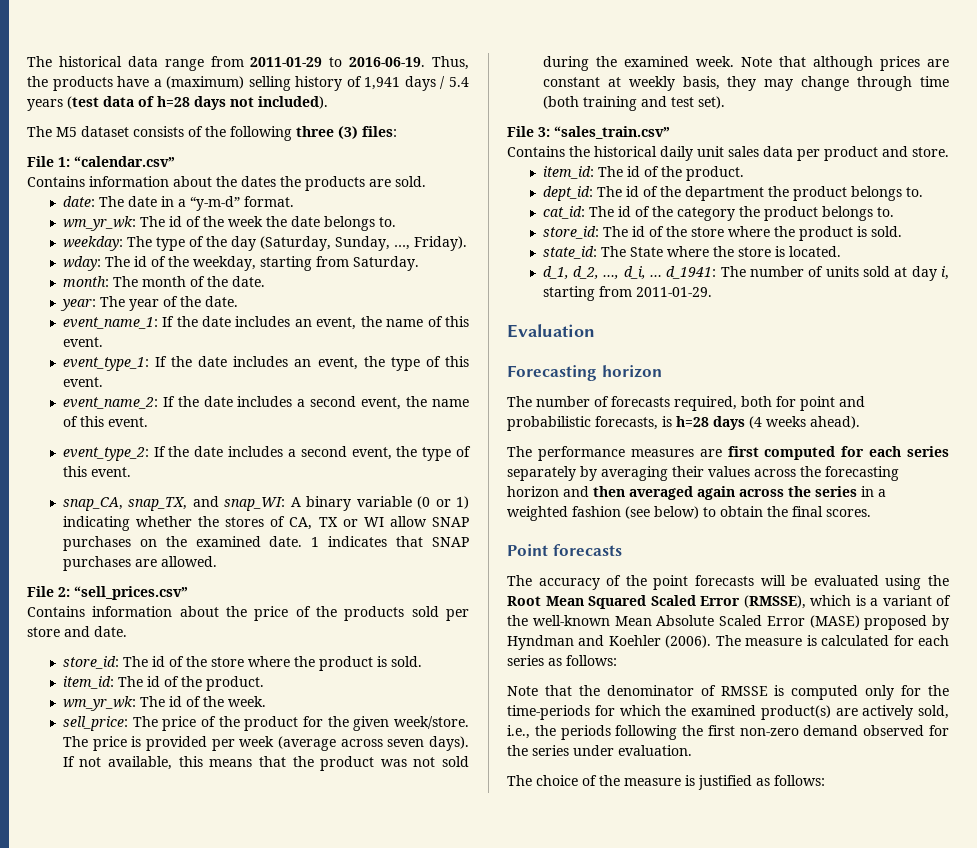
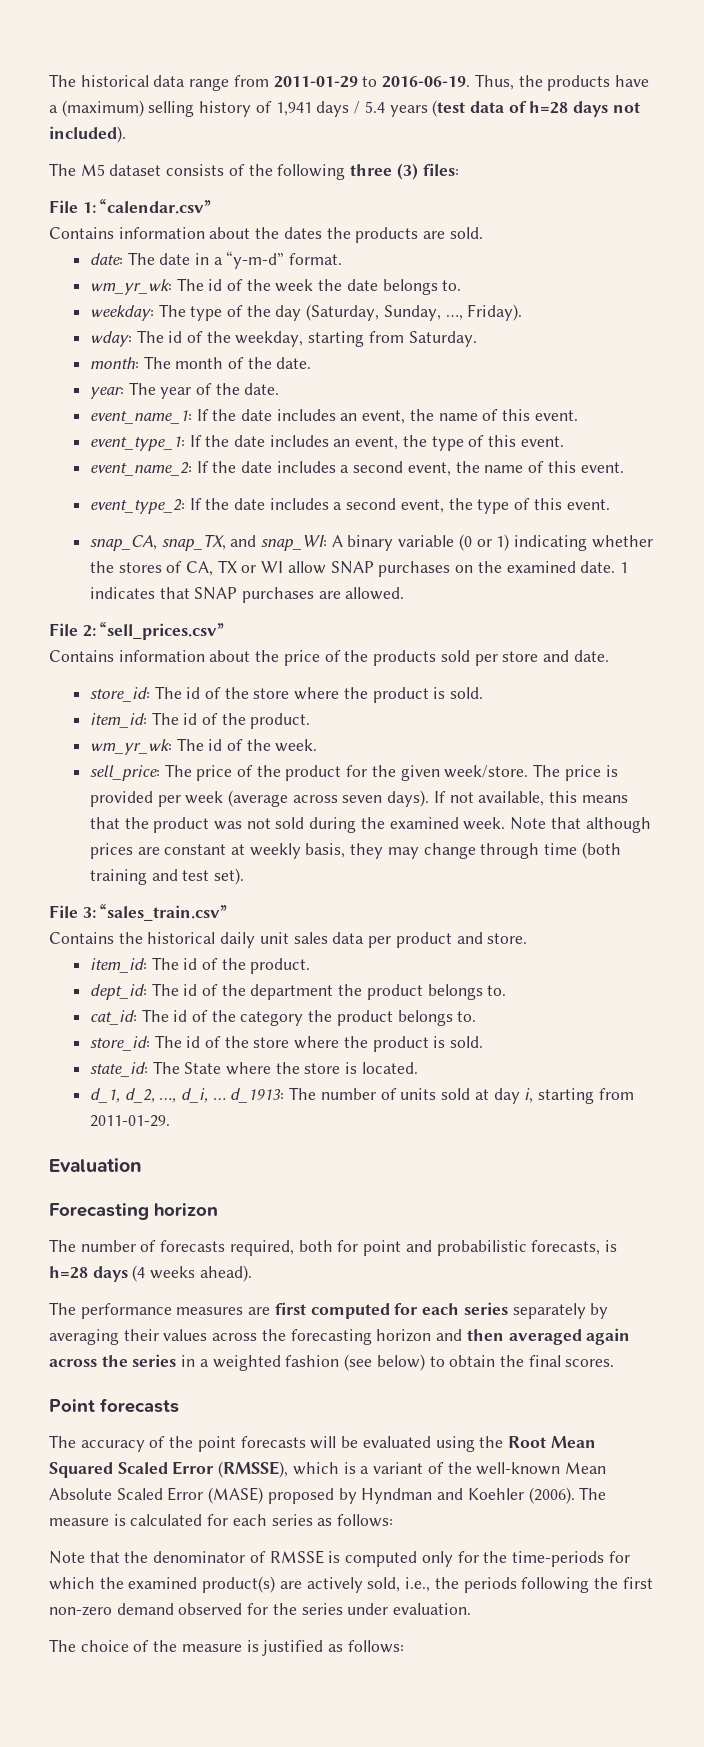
[666,266,717,279] d_1941: -> [230,1088,285,1103] d_1913:

